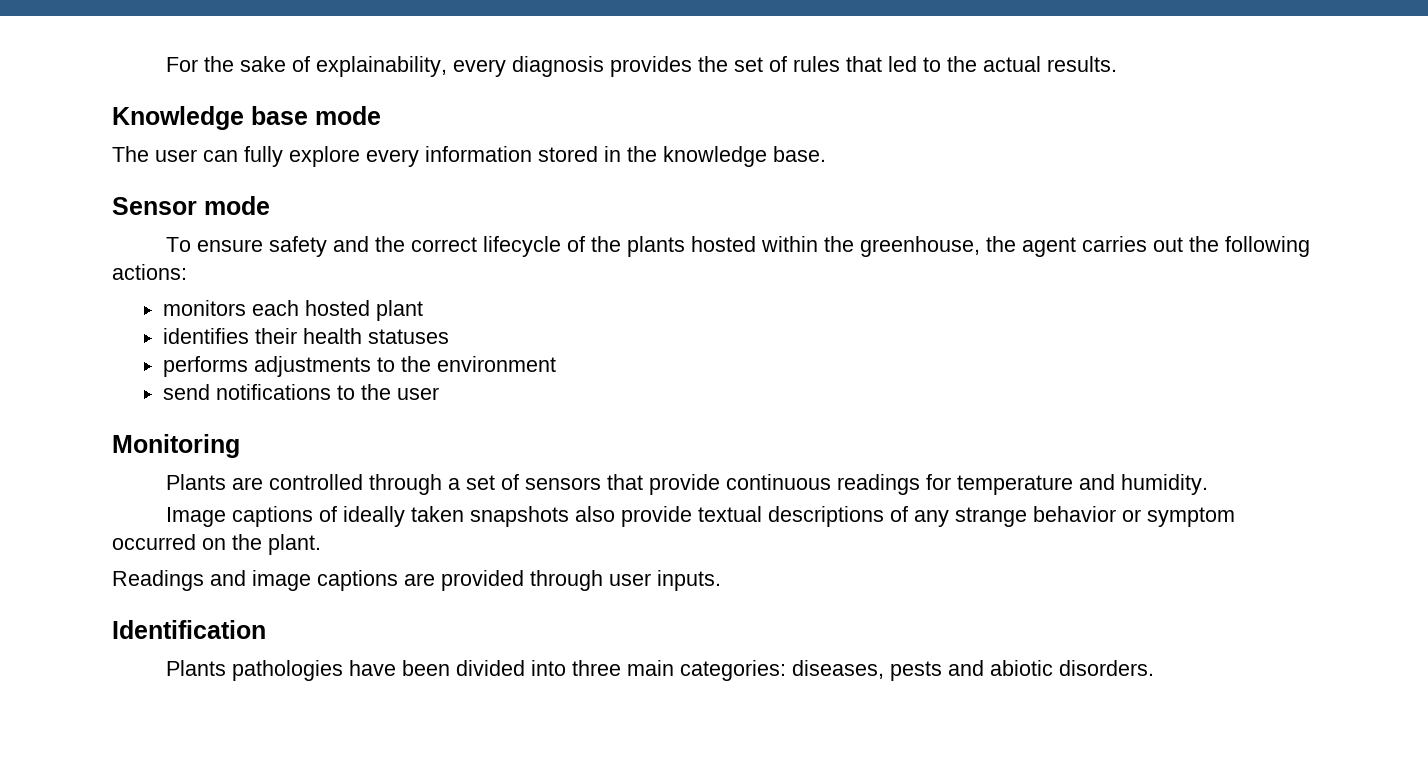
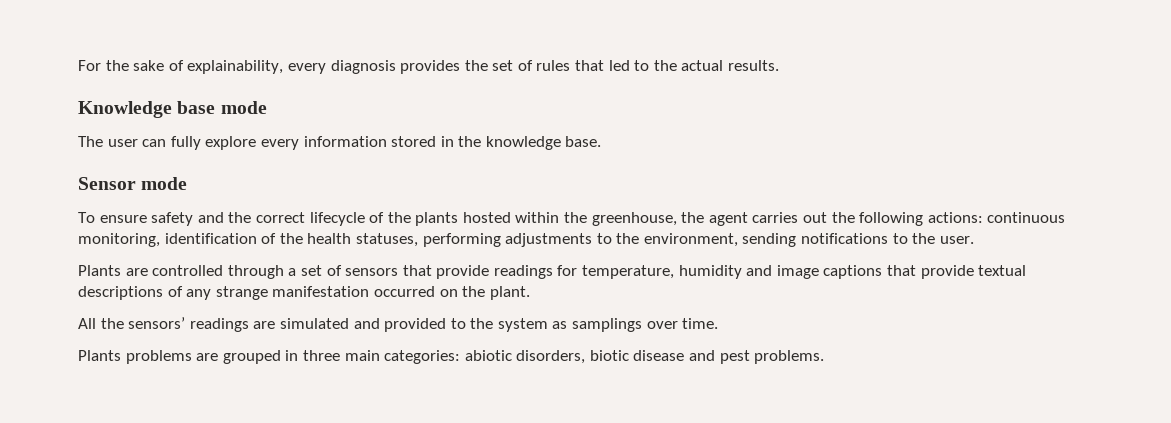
[163,300,424,321] [163,328,450,344] [163,356,249,377] // monitors each hosted plant // identifies their health statuses // performs -> [987,212,1066,223] [78,233,501,247] continuous monitoring, identification of the health statuses, performing
[437,356,557,372] [163,384,211,400] environment // send -> [643,233,797,247] environment, sending
[397,387,440,400] [112,434,240,458] user // Monitoring -> [939,236,974,244] user.
[725,474,831,490] continuous -> (490, 272) none
[956,474,1208,495] [165,506,615,527] temperature and humidity. // Image captions of ideally taken snapshots also -> [582,265,917,279] temperature, humidity and image captions that
[1032,506,1235,527] behavior or symptom -> [272,286,370,297] manifestation
[112,570,721,591] [112,620,266,639] [165,660,1154,681] Readings and image captions are provided through user inputs. // Identification // Plants pathologies have been divided into three main categories: diseases, pests and abiotic disorders. -> [78,317,719,332] [78,350,825,364] All the sensors’ readings are simulated and provided to the system as samplings over time. // Plants problems are grouped in three main categories: abiotic disorders, biotic disease and pest problems.

